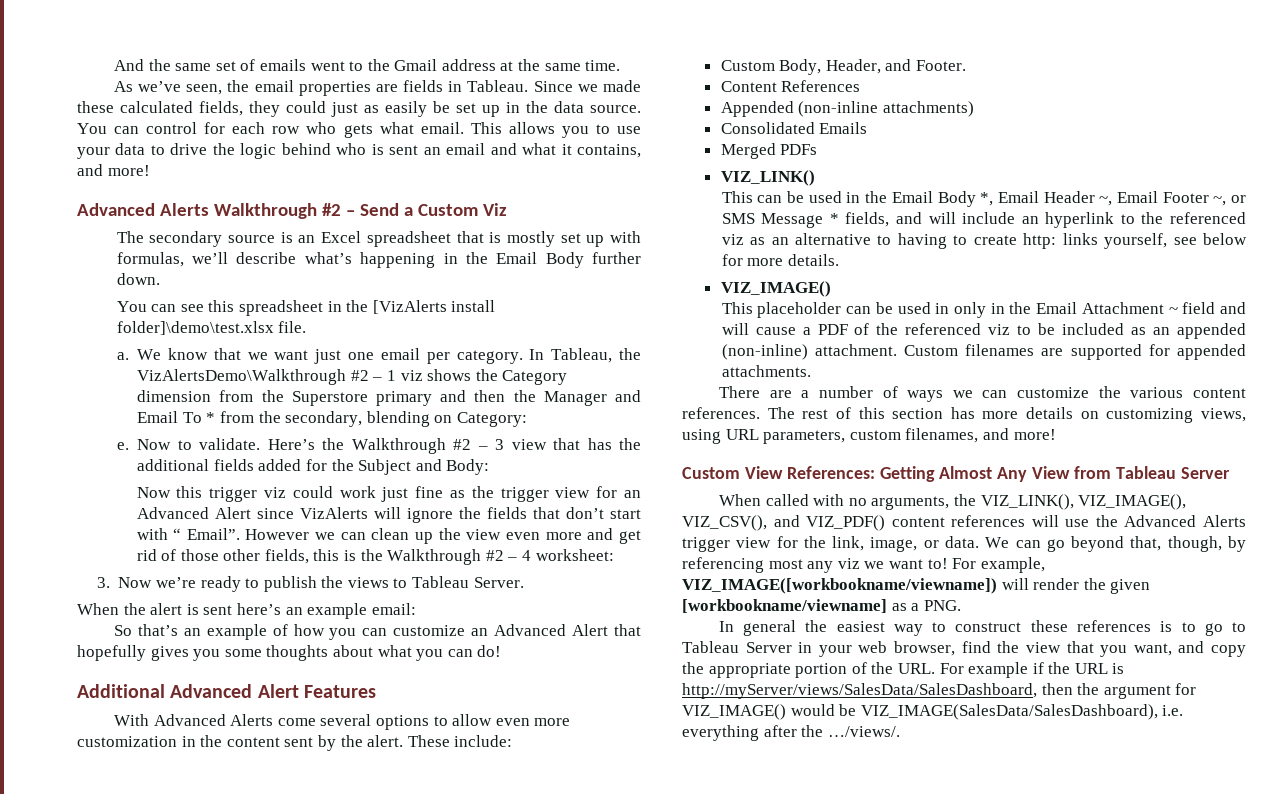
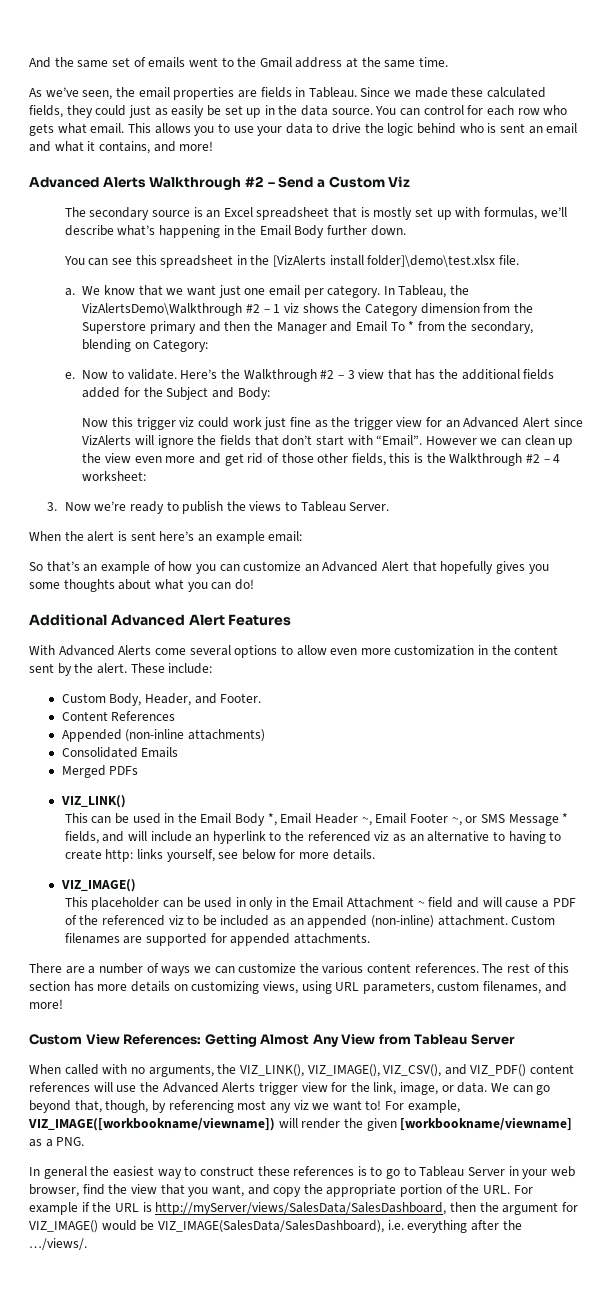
[173,528,240,540] “ Email”. -> [376,435,423,446] “Email”.

